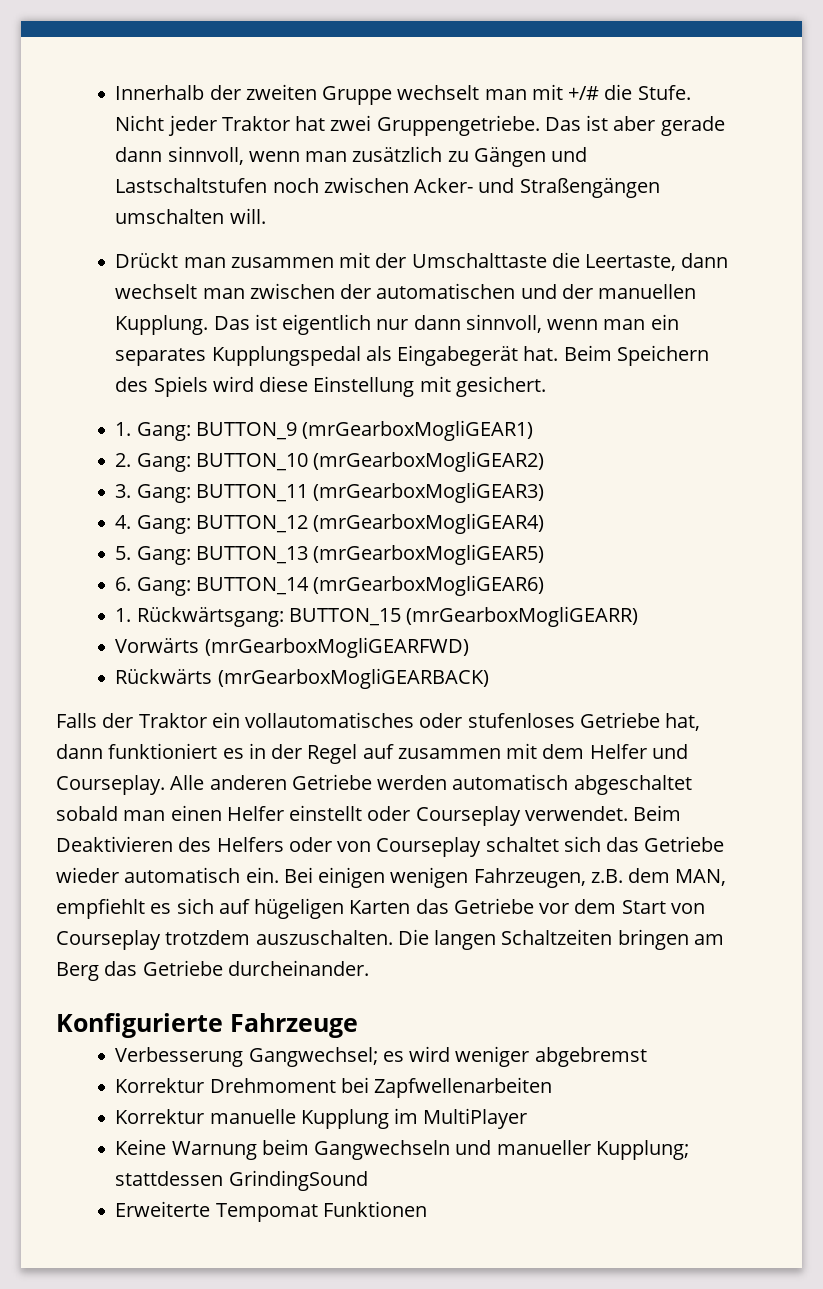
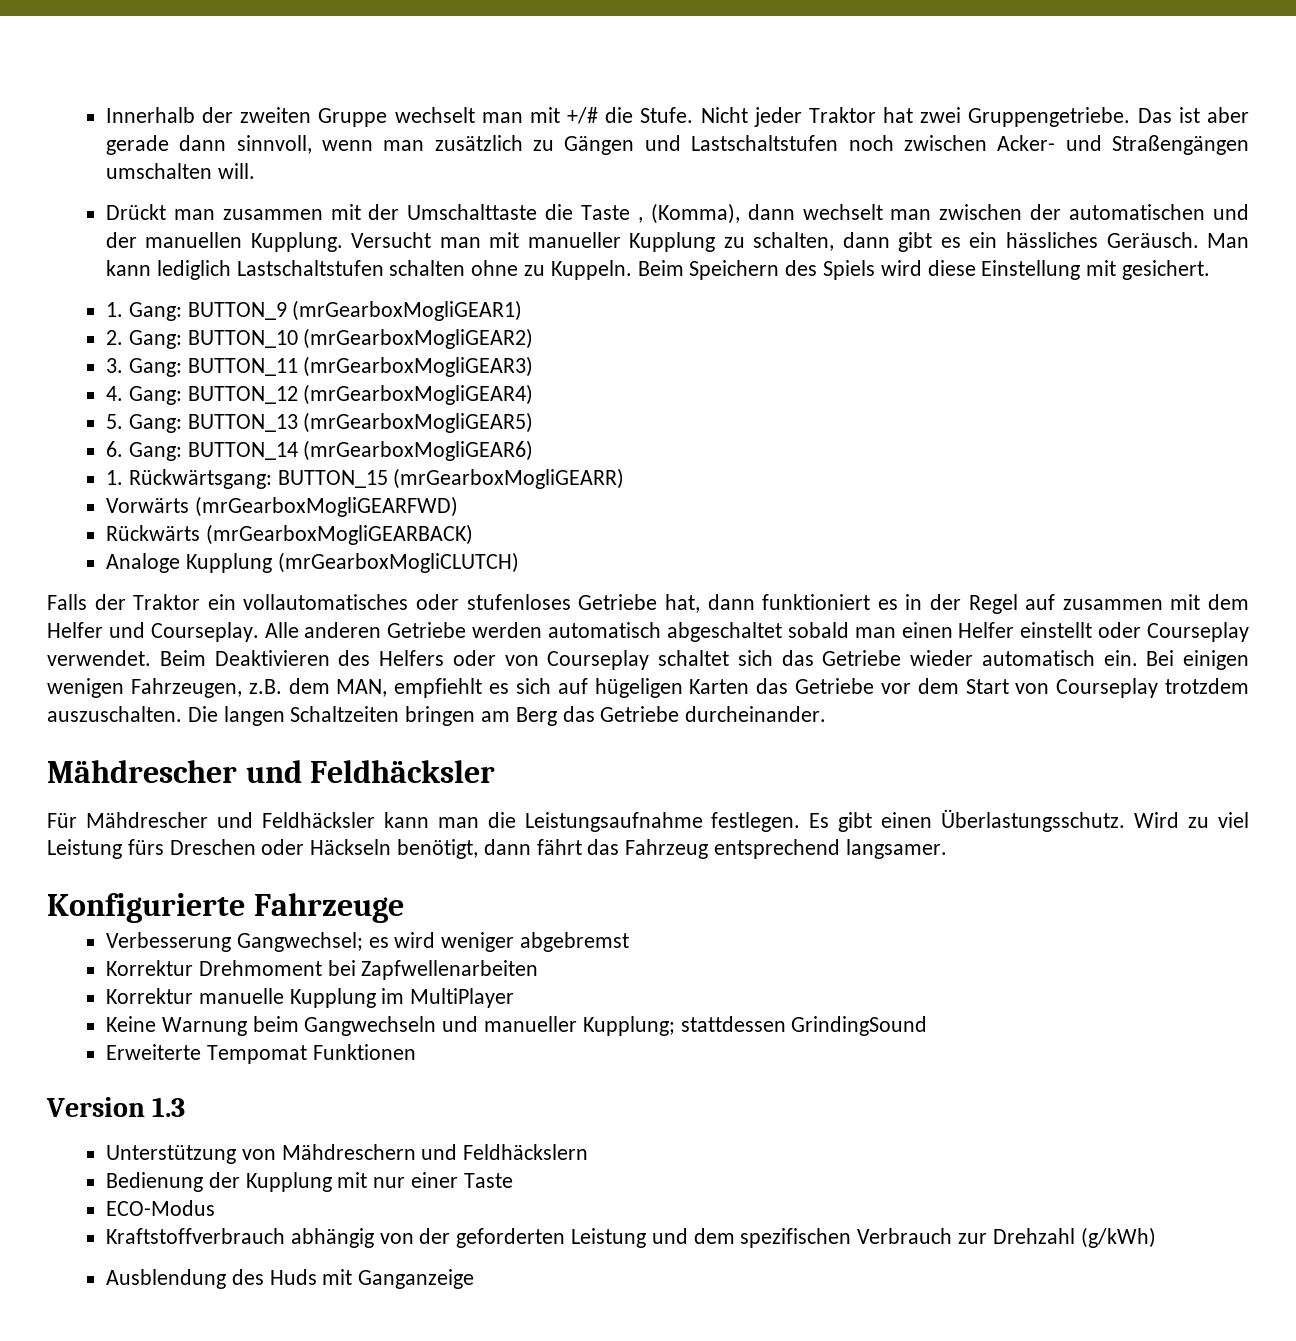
[585,254,677,271] Leertaste, -> [581,203,740,224] Taste , (Komma),
[213,314,679,335] [115,345,559,366] Das ist eigentlich nur dann sinnvoll, wenn man ein separates Kupplungspedal als Eingabegerät hat. -> [351,232,1249,252] [105,260,632,280] Versucht man mit manueller Kupplung zu schalten, dann gibt es ein hässliches Geräusch. Man kann lediglich Lastschaltstufen schalten ohne zu Kuppeln.
(489, 678) none -> [105,552,519,573] // Analoge Kupplung (mrGearboxMogliCLUTCH)
(369, 968) none -> [47,760,496,783] [47,809,1249,832] [47,839,947,859] // Mähdrescher und Feldhäcksler // Für Mähdrescher und Feldhäcksler kann man die Leistungsaufnahme festlegen. Es gibt einen Überlastungsschutz. Wird zu viel Leistung fürs Dreschen oder Häckseln benötigt, dann fährt das Fahrzeug entsprechend langsamer.
(427, 1209) none -> [46,1097,186,1117] [105,1144,589,1164] [105,1172,513,1192] [105,1200,215,1216] [105,1227,1156,1248] [105,1269,475,1289] // Version 1.3 // Unterstützung von Mähdreschern und Feldhäckslern // Bedienung der Kupplung mit nur einer Taste // ECO-Modus // Kraftstoffverbrauch abhängig von der geforderten Leistung und dem spezifischen Verbrauch zur Drehzahl (g/kWh) // Ausblendung des Huds mit Ganganzeige

